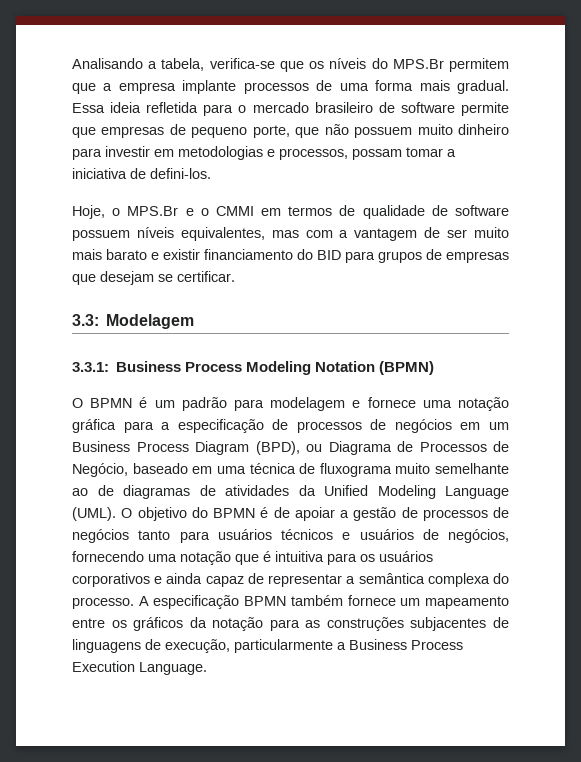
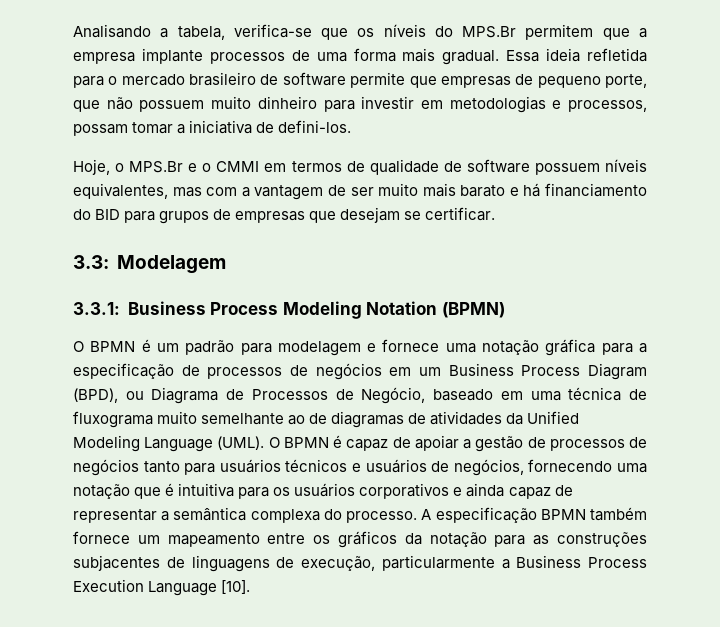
[163,249,200,260] existir -> [523,183,541,197] há
[137,507,269,521] objetivo do BPMN é -> [283,435,389,451] BPMN é capaz
[139,662,207,675] Language. -> [148,580,251,596] Language [10].

